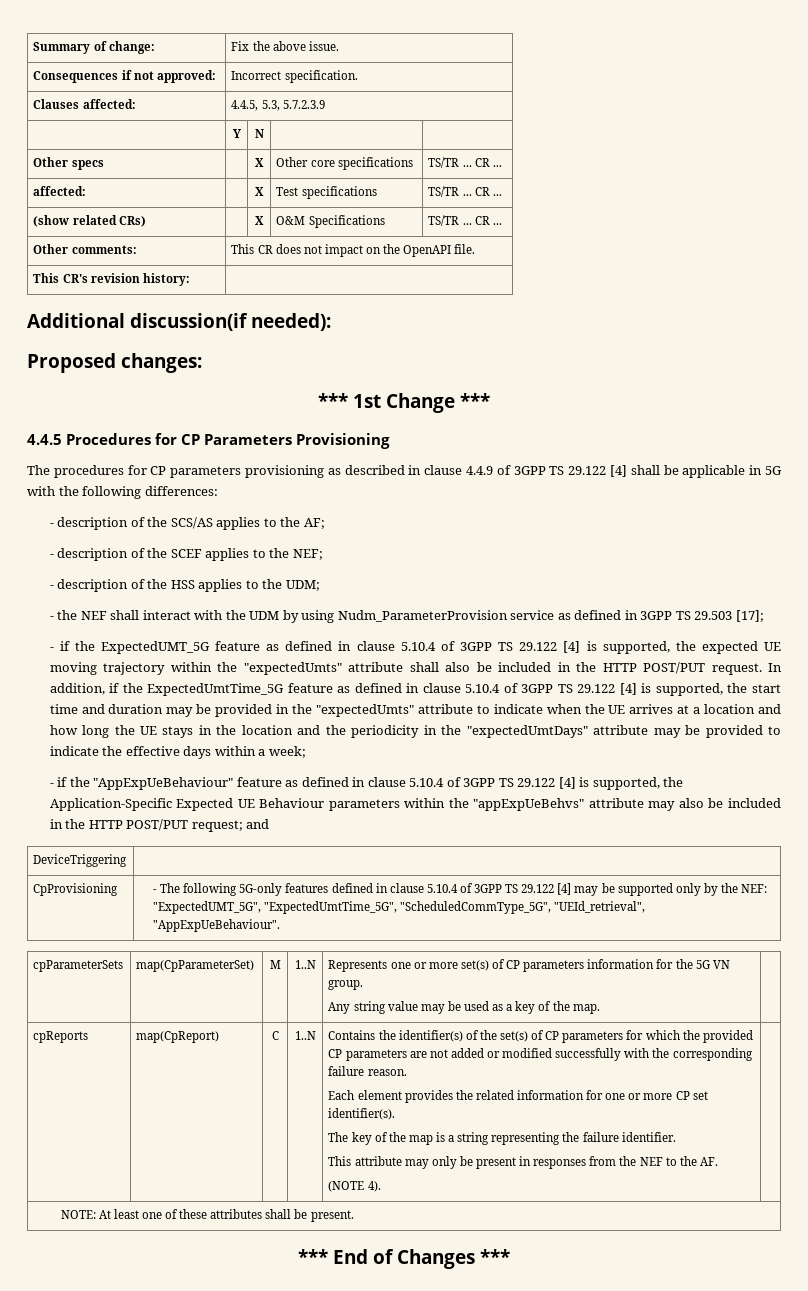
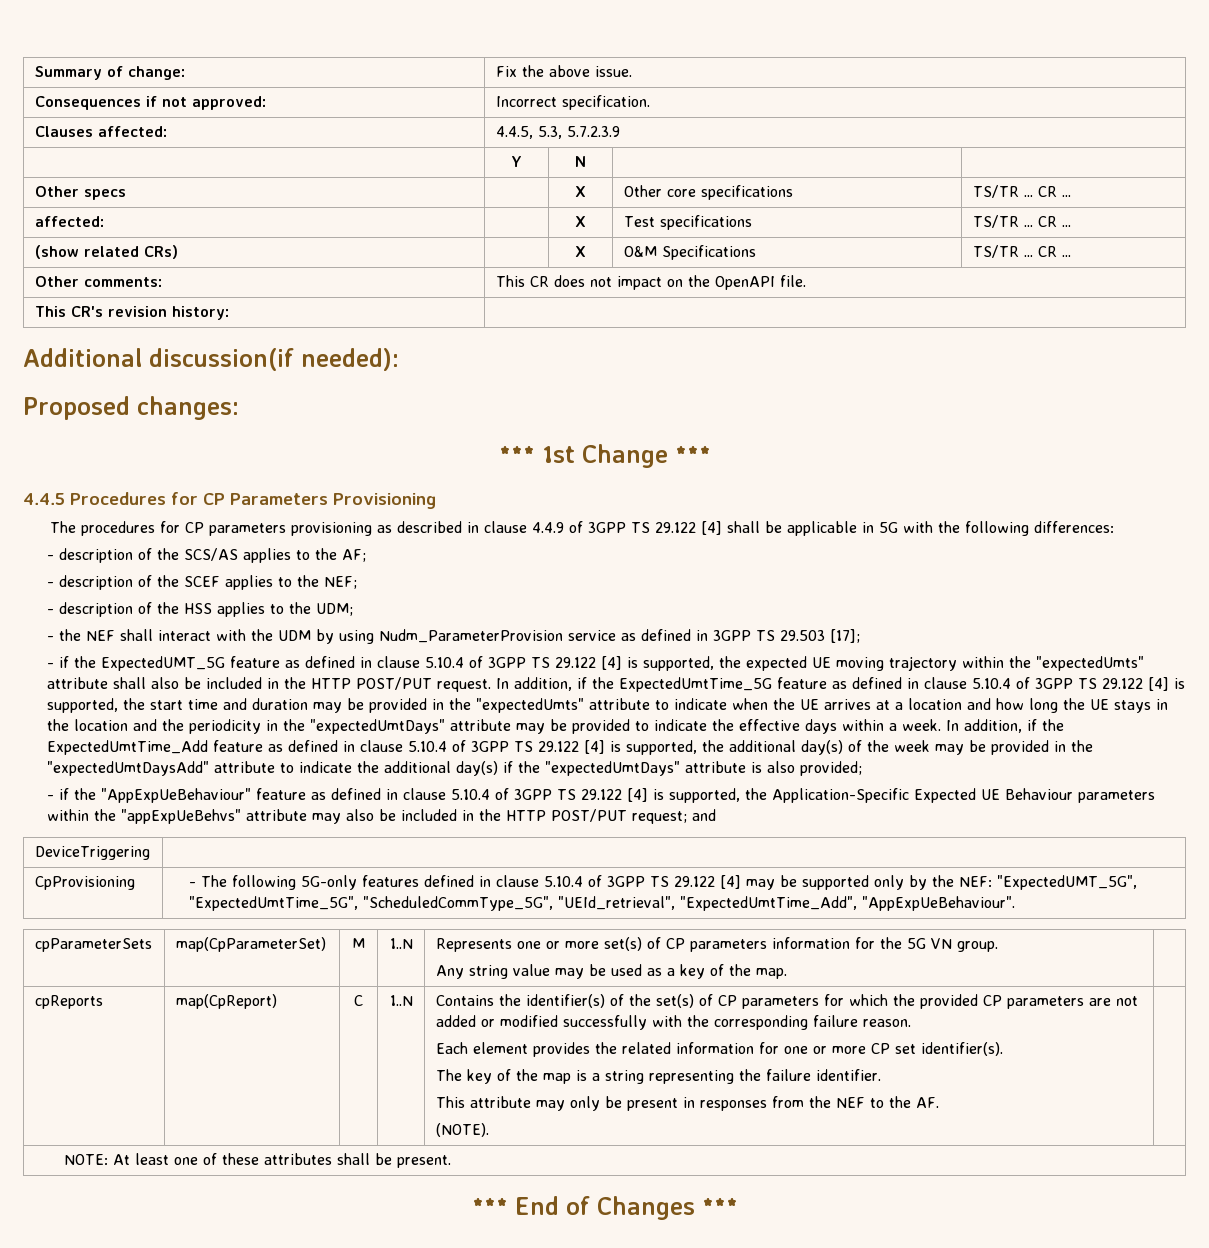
[268,746,306,758] week; -> [902,719,1065,733] [47,740,1094,755] [47,761,863,776] week. In addition, if the ExpectedUmtTime_Add feature as defined in clause 5.10.4 of 3GPP TS 29.122 [4] is supported, the additional day(s) of the week may be provided in the "expectedUmtDaysAdd" attribute to indicate the additional day(s) if the "expectedUmtDays" attribute is also provided;
(646, 907) none -> [679,896,857,911] "ExpectedUmtTime_Add",
[328,1181,381,1192] (NOTE 4). -> [435,1123,489,1137] (NOTE).

